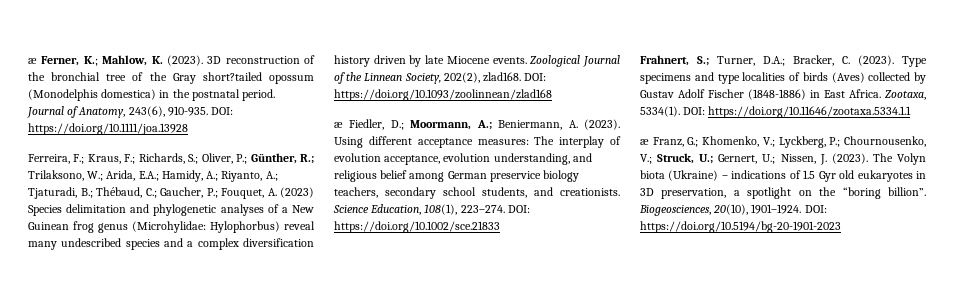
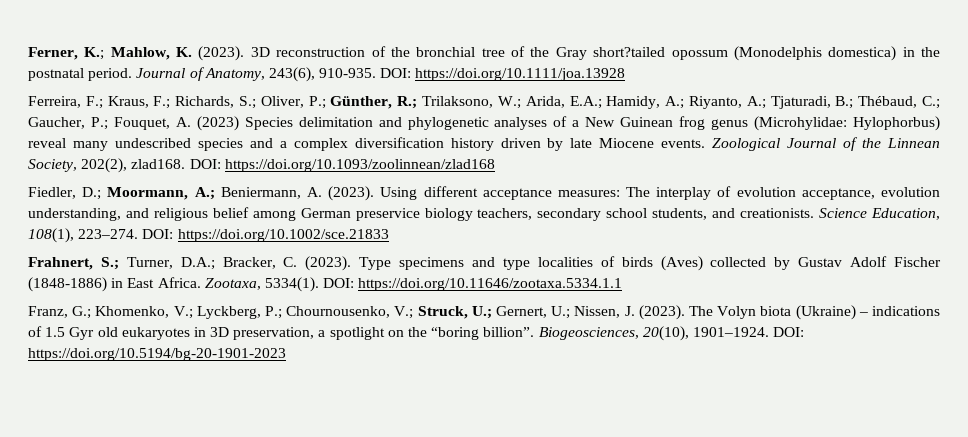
[28,58,37,64] æ -> (28, 53) none
[334,122,343,128] æ -> (495, 165) none
[640,139,649,145] æ -> (623, 284) none

